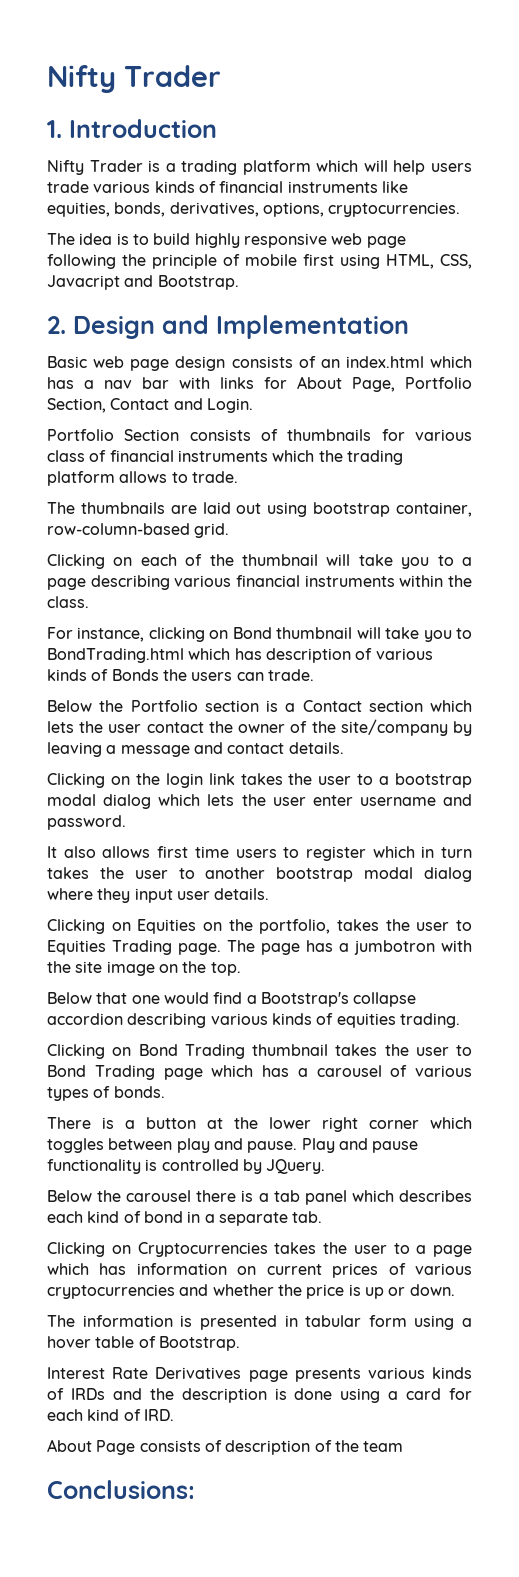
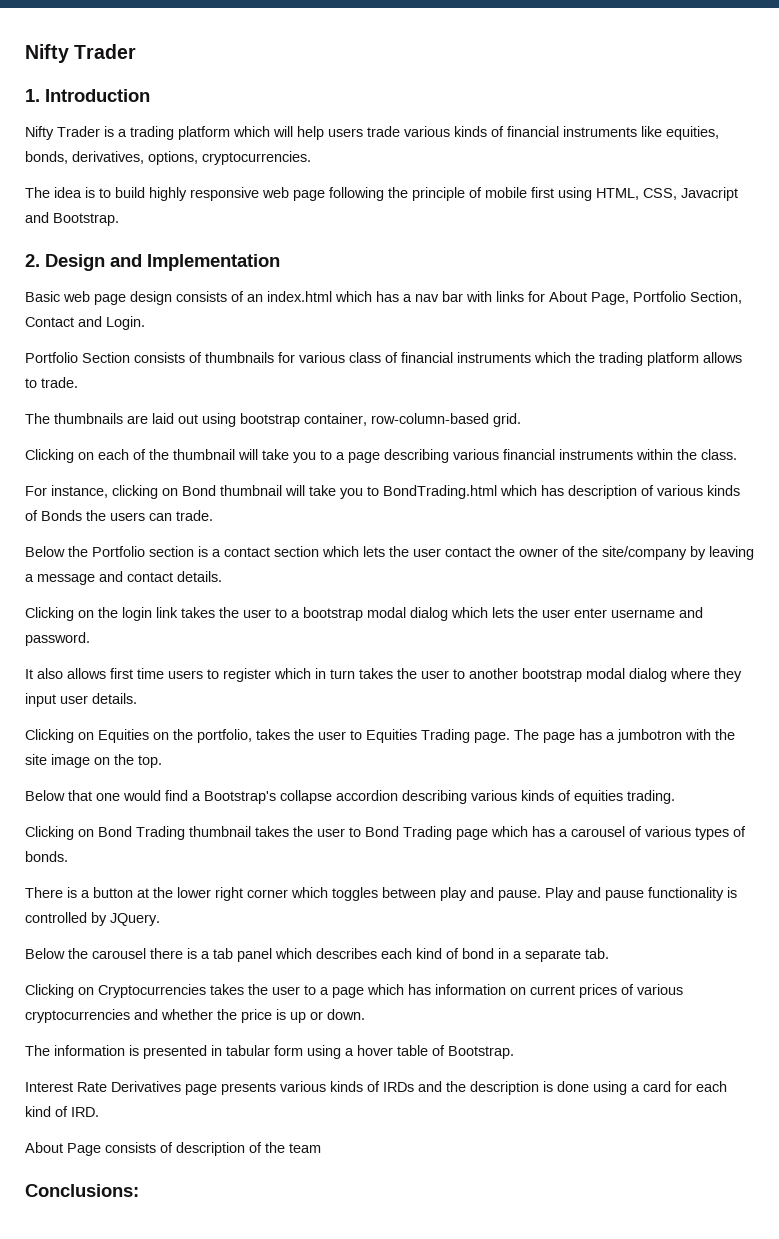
[302,700,362,712] Contact -> [224,547,270,557] contact

